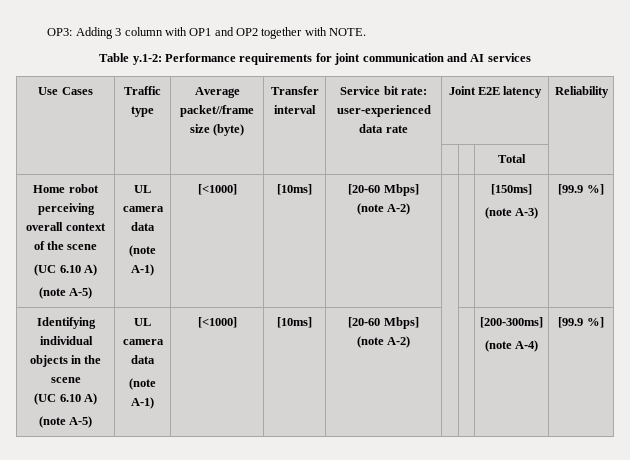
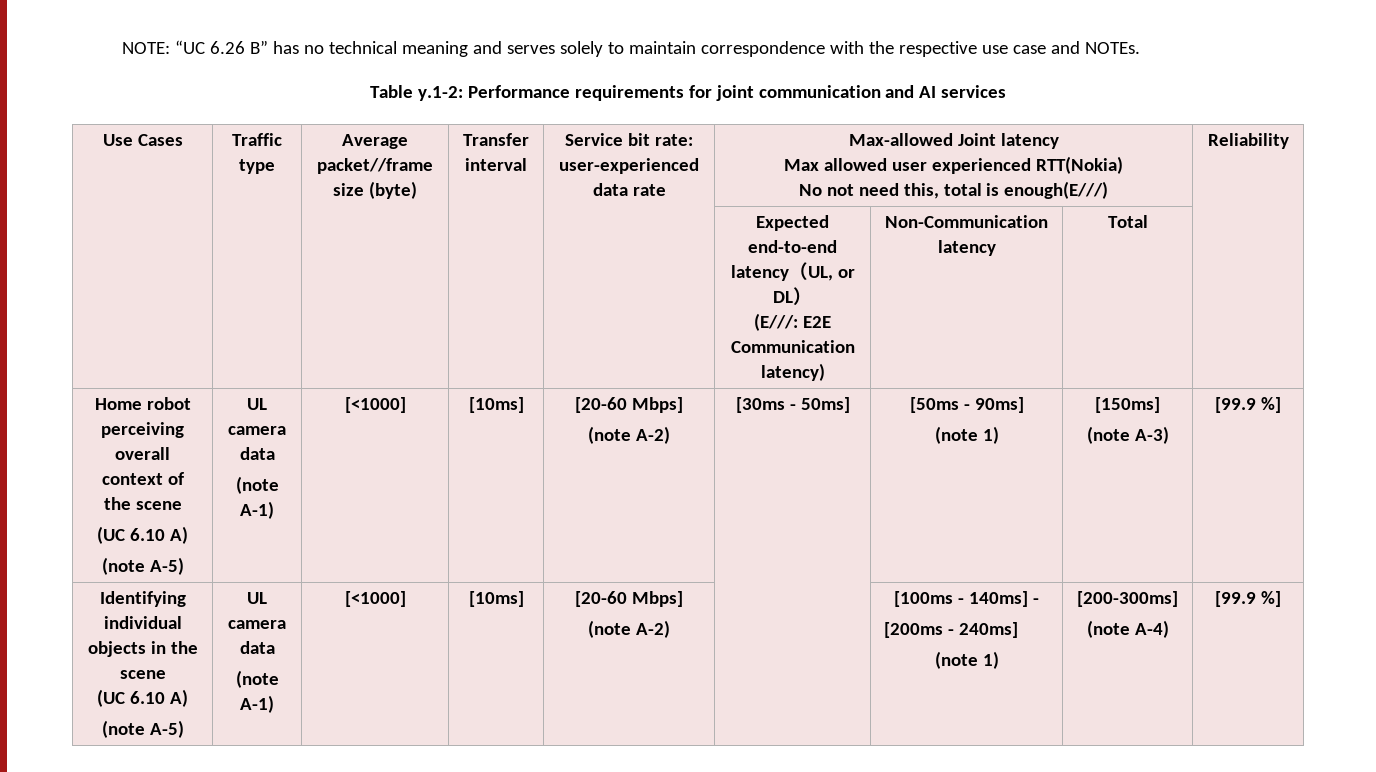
[47,27,367,39] OP3: Adding 3 column with OP1 and OP2 together with NOTE. -> [122,40,1141,57] NOTE: “UC 6.26 B” has no technical meaning and serves solely to maintain correspondence with the respective use case and NOTEs.
[448,86,543,98] [554,86,609,98] Joint E2E latency | Reliability // | | | | | | -> [848,133,1059,149] [784,156,1123,174] [798,181,1109,199] [1207,133,1289,149] [756,215,829,231] [748,240,837,253] [730,262,855,281] [773,287,812,305] [754,313,831,331] [730,340,855,353] [760,363,825,381] [885,215,1048,228] [937,240,996,256] Max-allowed Joint latency // Max allowed user experienced RTT(Nokia) // No not need this, total is enough(E///) | Reliability // | | | | | Expected end-to-end latency（UL, or DL） // (E///: E2E Communication latency) | Non-Communication latency
(411, 209) | -> [735,397,850,413] [909,397,1024,413] [934,426,999,444] [30ms - 50ms] | [50ms - 90ms] // (note 1)
(411, 342) none -> [894,591,1039,607] [884,622,1019,638] [934,651,999,669] [100ms - 140ms] - // [200ms - 240ms] // (note 1)

